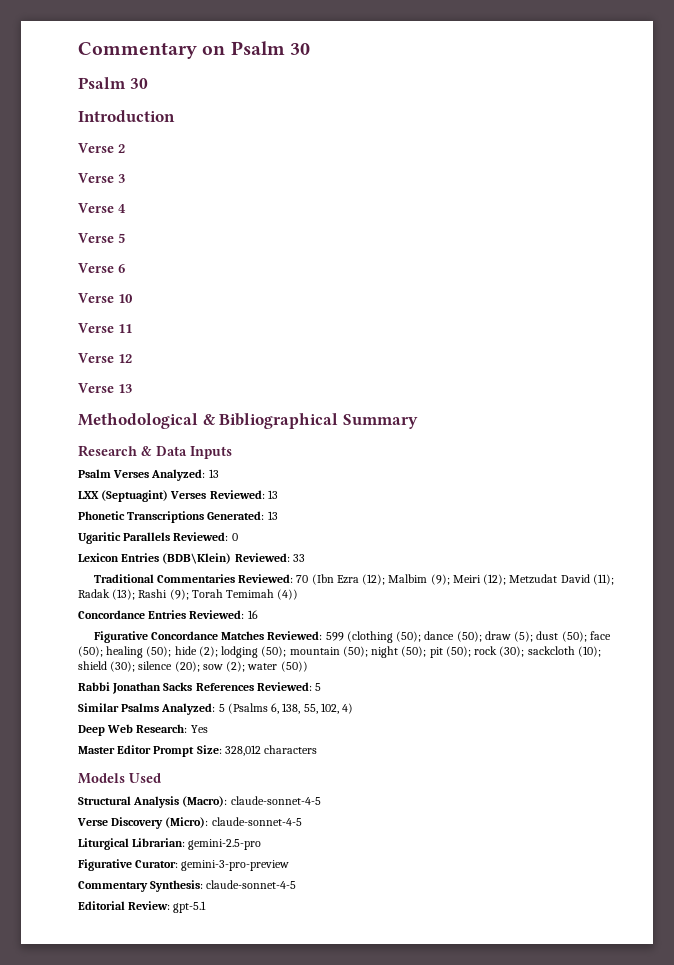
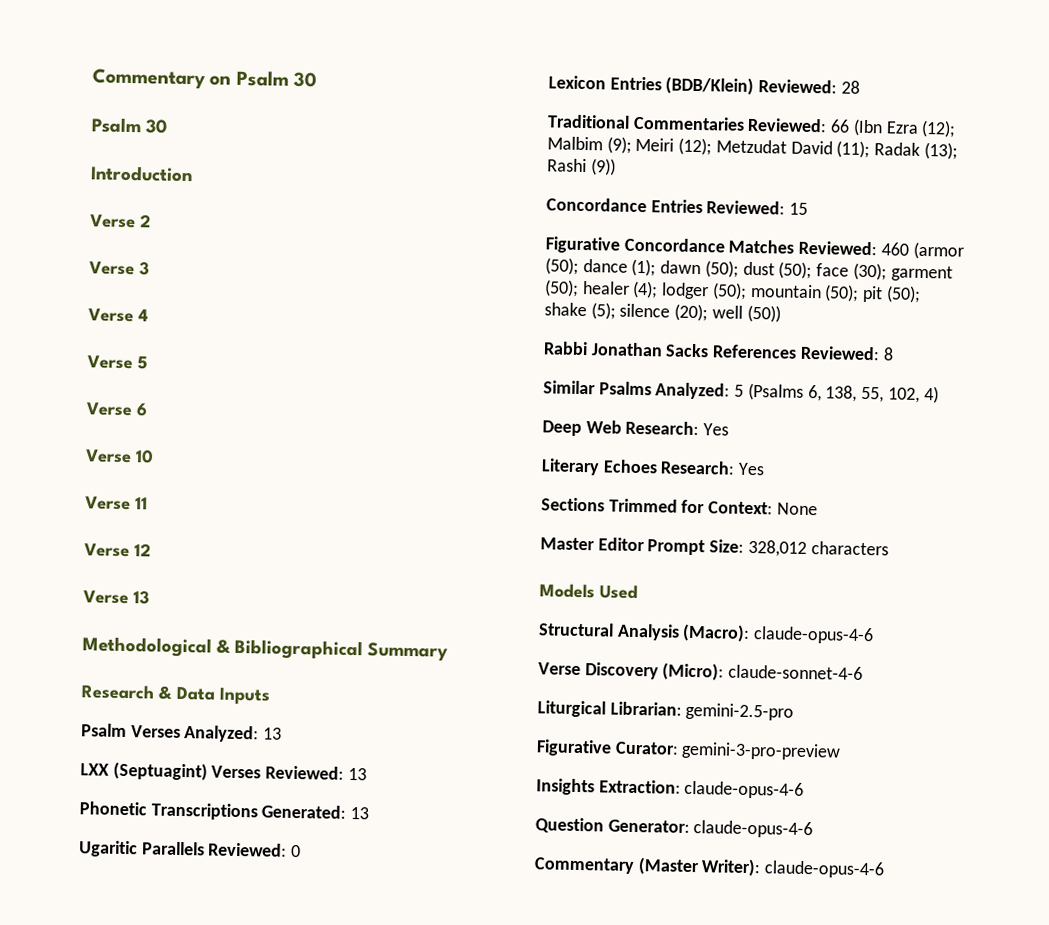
[162,553,305,564] (BDB\Klein) Reviewed: 33 -> [665,76,860,95] (BDB/Klein) Reviewed: 28
[296,575,309,583] 70 -> [830,119,851,133] 66
[169,589,299,600] (9); Torah Temimah (4)) -> [590,158,616,176] (9))
[247,610,258,619] 16 -> [789,202,809,215] 15
[325,631,611,643] [78,646,601,658] [78,661,278,672] 599 (clothing (50); dance (50); draw (5); dust (50); face (50); healing (50); hide (2); lodging (50); mountain (50); night (50); pit (50); rock (30); sackcloth (10); shield (30); silence (20); sow (2); water -> [880,241,964,260] [545,257,953,282] [544,279,921,303] [544,302,743,322] 460 (armor (50); dance (1); dawn (50); dust (50); face (30); garment (50); healer (4); lodger (50); mountain (50); pit (50); shake (5); silence (20); well
[315,683,322,691] 5 -> [882,347,894,361] 8
(208, 729) none -> [541,458,766,476] [541,497,818,516] // Literary Echoes Research: Yes // Sections Trimmed for Context: None
[230,796,321,805] claude-sonnet-4-5 -> [753,626,875,645] claude-opus-4-6
[211,817,302,826] claude-sonnet-4-5 -> [728,664,864,681] claude-sonnet-4-6
[78,880,297,892] [78,901,207,913] Commentary Synthesis: claude-sonnet-4-5 // Editorial Review: gpt-5.1 -> [536,778,805,799] [535,817,814,839] [534,857,886,879] Insights Extraction: claude-opus-4-6 // Question Generator: claude-opus-4-6 // Commentary (Master Writer): claude-opus-4-6

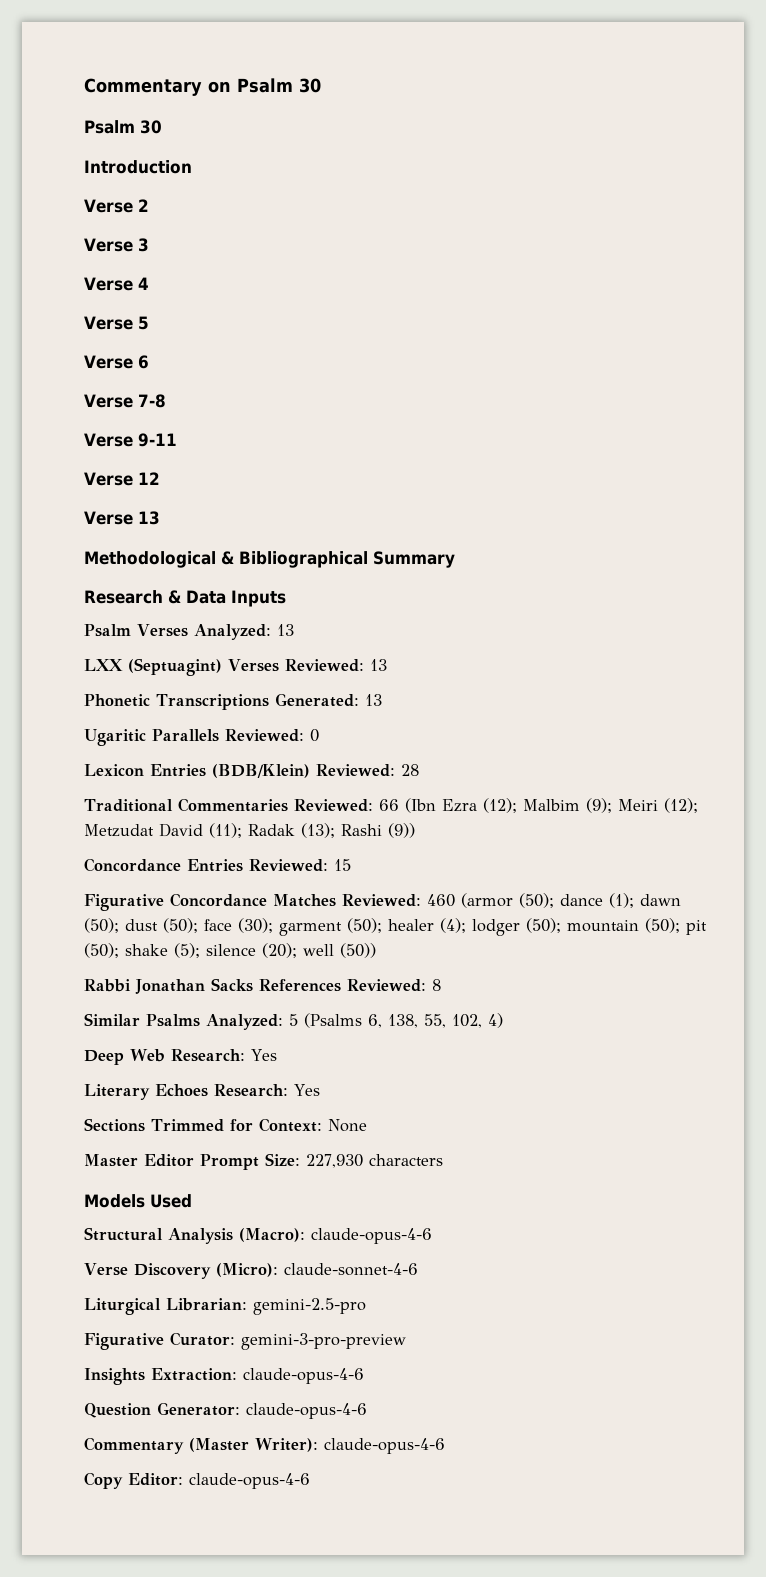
[135,449,154,464] [85,496,148,511] 10 // Verse 11 -> [137,394,166,408] [84,433,177,447] 7-8 // Verse 9-11
[747,539,807,557] 328,012 -> [306,1154,363,1168] 227,930
(886, 869) none -> [84,1472,310,1489] // Copy Editor: claude-opus-4-6

